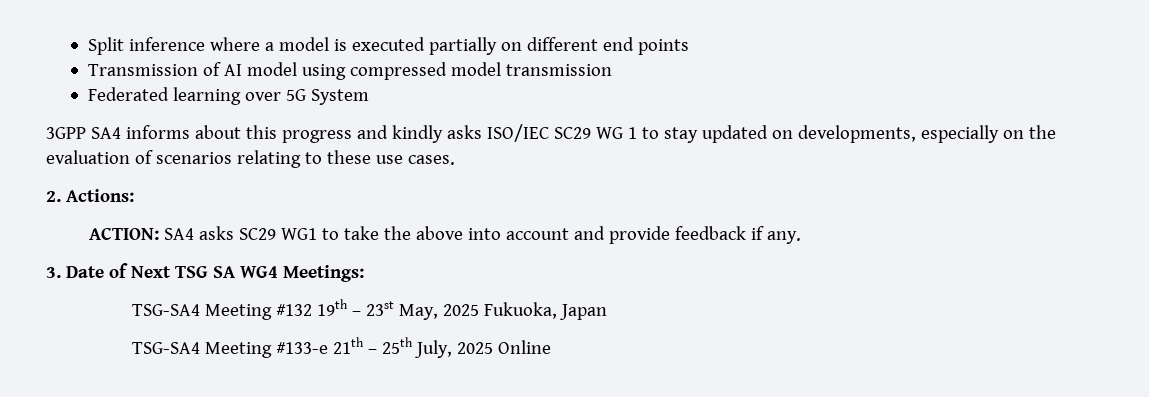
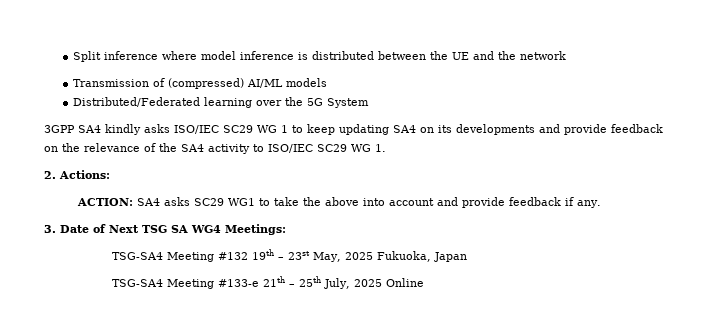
[264,37,689,55] [87,62,612,80] [87,87,169,101] a model is executed partially on different end points // Transmission of AI model using compressed model transmission // Federated -> [201,51,567,60] [73,78,328,89] [73,97,201,107] model inference is distributed between the UE and the network // Transmission of (compressed) AI/ML models // Distributed/Federated
(281, 96) none -> [285,97,304,106] the
[125,125,388,143] informs about this progress and -> (101, 129) none
[663,125,1056,143] [46,150,455,168] stay updated on developments, especially on the evaluation of scenarios relating to these use cases. -> [307,124,663,135] [44,143,386,154] keep updating SA4 on its developments and provide feedback on the relevance of the SA4 activity to ISO/IEC SC29 WG 1.

